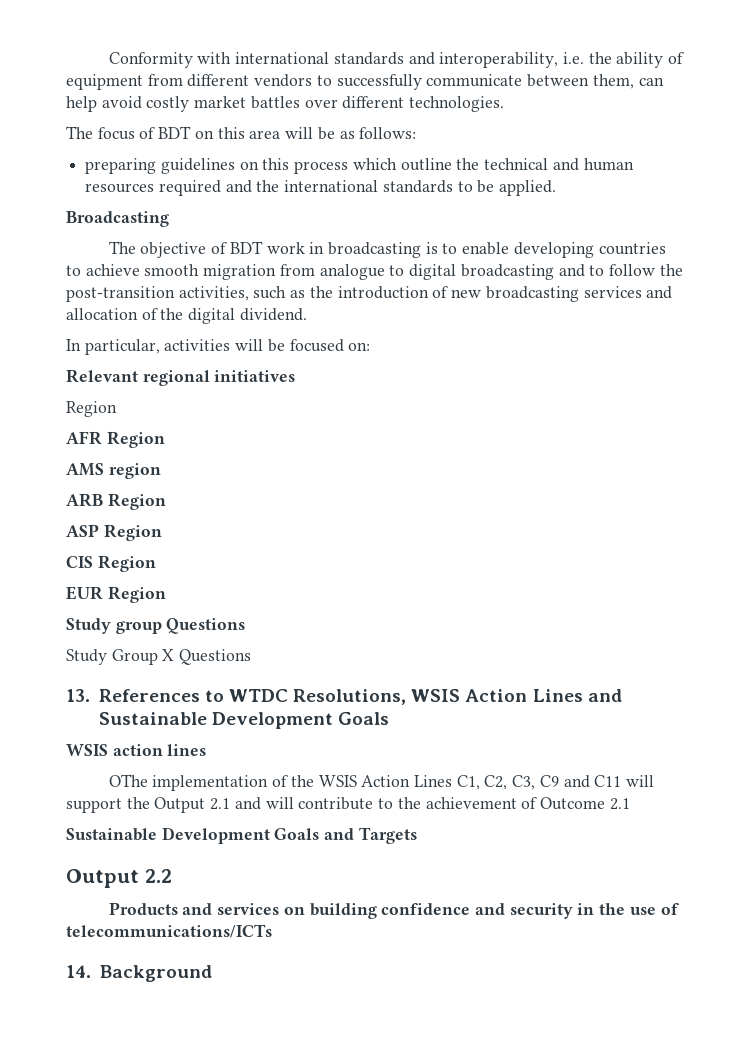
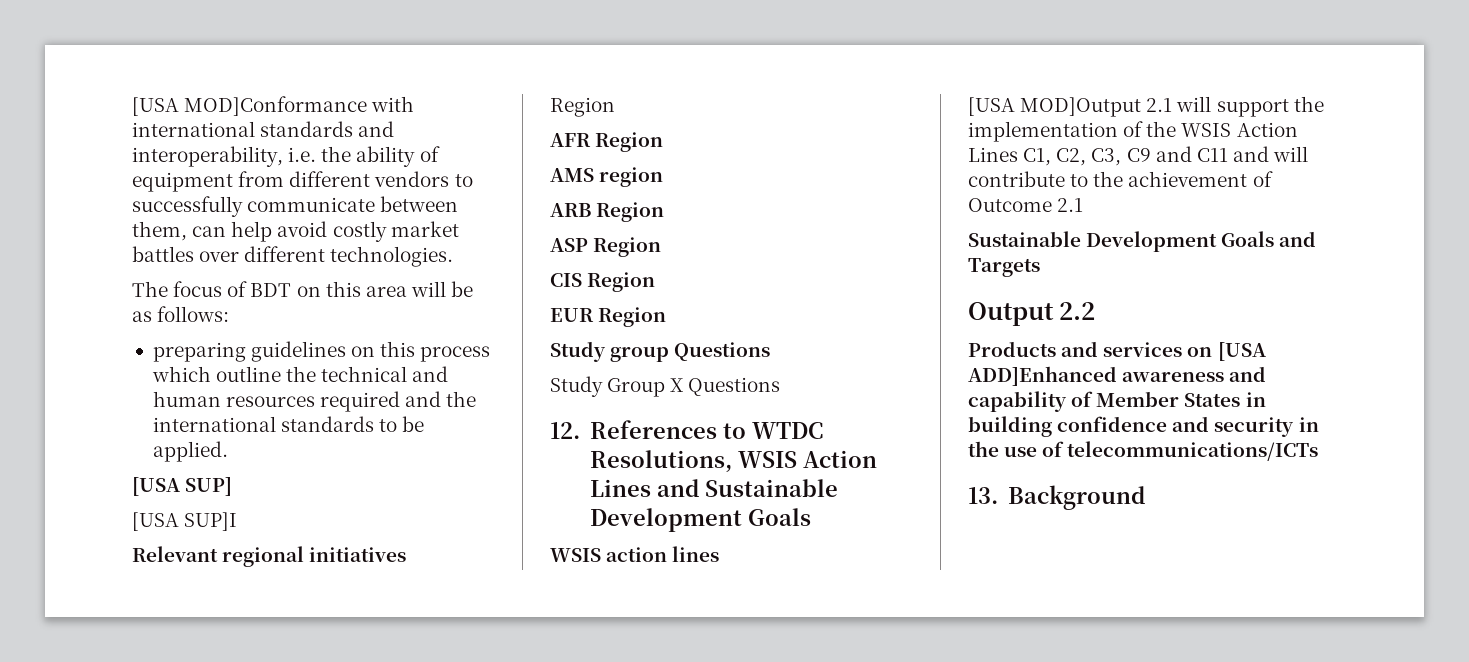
[108,52,193,68] Conformity -> [132,96,368,116] [USA MOD]Conformance
[66,211,169,227] [108,241,666,258] [66,264,683,280] [66,286,673,302] [66,308,307,324] [66,339,371,355] Broadcasting // The objective of BDT work in broadcasting is to enable developing countries to achieve smooth migration from analogue to digital broadcasting and to follow the post-transition activities, such as the introduction of new broadcasting services and allocation of the digital dividend. // In particular, activities will be focused on: -> [132,477,233,496] [132,512,238,531] [USA SUP] // [USA SUP]I
[66,689,90,702] 13. -> [550,422,580,439] 12.
[108,774,148,787] OThe -> [968,96,1324,117] [USA MOD]Output 2.1 will support the
[626,775,655,787] [66,797,231,813] will support the Output 2.1 -> (1228, 155) none
(305, 911) none -> [1217,342,1266,361] [968,366,1267,386] [968,391,1266,412] [USA ADD]Enhanced awareness and capability of Member States in
[66,965,91,978] 14. -> [968,487,998,504] 13.

